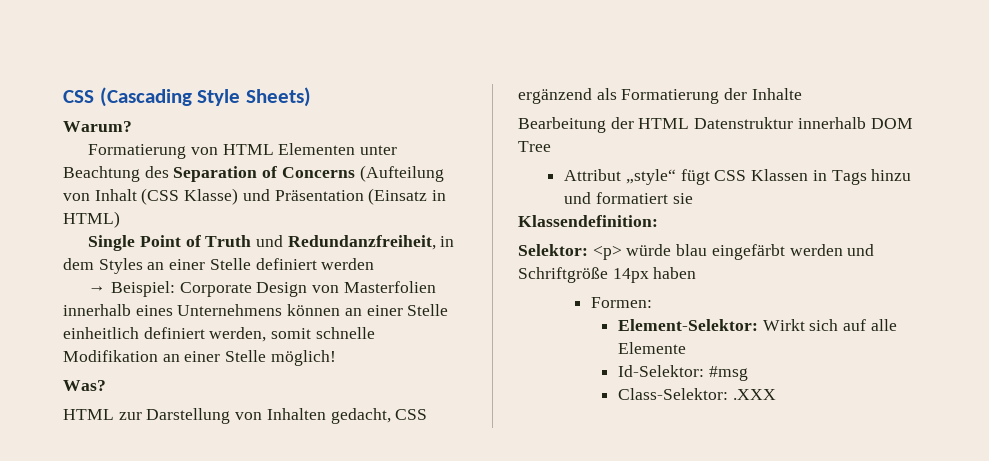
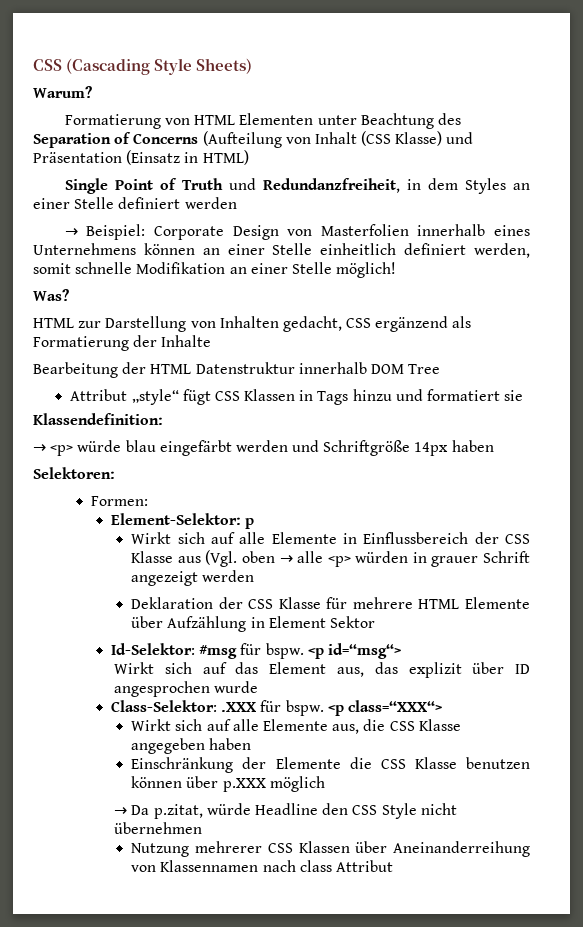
[518,244,588,256] Selektor: -> [33,444,46,452] →
(697, 273) none -> [33,467,115,479] // Selektoren:
[762,319,897,331] [618,342,687,354] [618,365,748,381] [618,388,776,400] Wirkt sich auf alle Elemente // Id-Selektor: #msg // Class-Selektor: .XXX -> [245,518,255,529] [131,532,530,544] [131,550,530,567] [131,570,255,586] [131,597,530,609] [131,616,376,632] [110,643,401,659] [114,662,530,678] [114,681,259,697] [110,700,442,716] [131,719,461,734] [131,738,252,754] [131,757,530,773] [131,776,325,792] [114,803,457,819] [114,822,203,834] [131,841,530,857] [131,860,394,872] p // Wirkt sich auf alle Elemente in Einflussbereich der CSS Klasse aus (Vgl. oben → alle <p> würden in grauer Schrift angezeigt werden // Deklaration der CSS Klasse für mehrere HTML Elemente über Aufzählung in Element Sektor // Id-Selektor: #msg für bspw. <p id=“msg“> // Wirkt sich auf das Element aus, das explizit über ID angesprochen wurde // Class-Selektor: .XXX für bspw. <p class=“XXX“> // Wirkt sich auf alle Elemente aus, die CSS Klasse angegeben haben // Einschränkung der Elemente die CSS Klasse benutzen können über p.XXX möglich // → Da p.zitat, würde Headline den CSS Style nicht übernehmen // Nutzung mehrerer CSS Klassen über Aneinanderreihung von Klassennamen nach class Attribut

